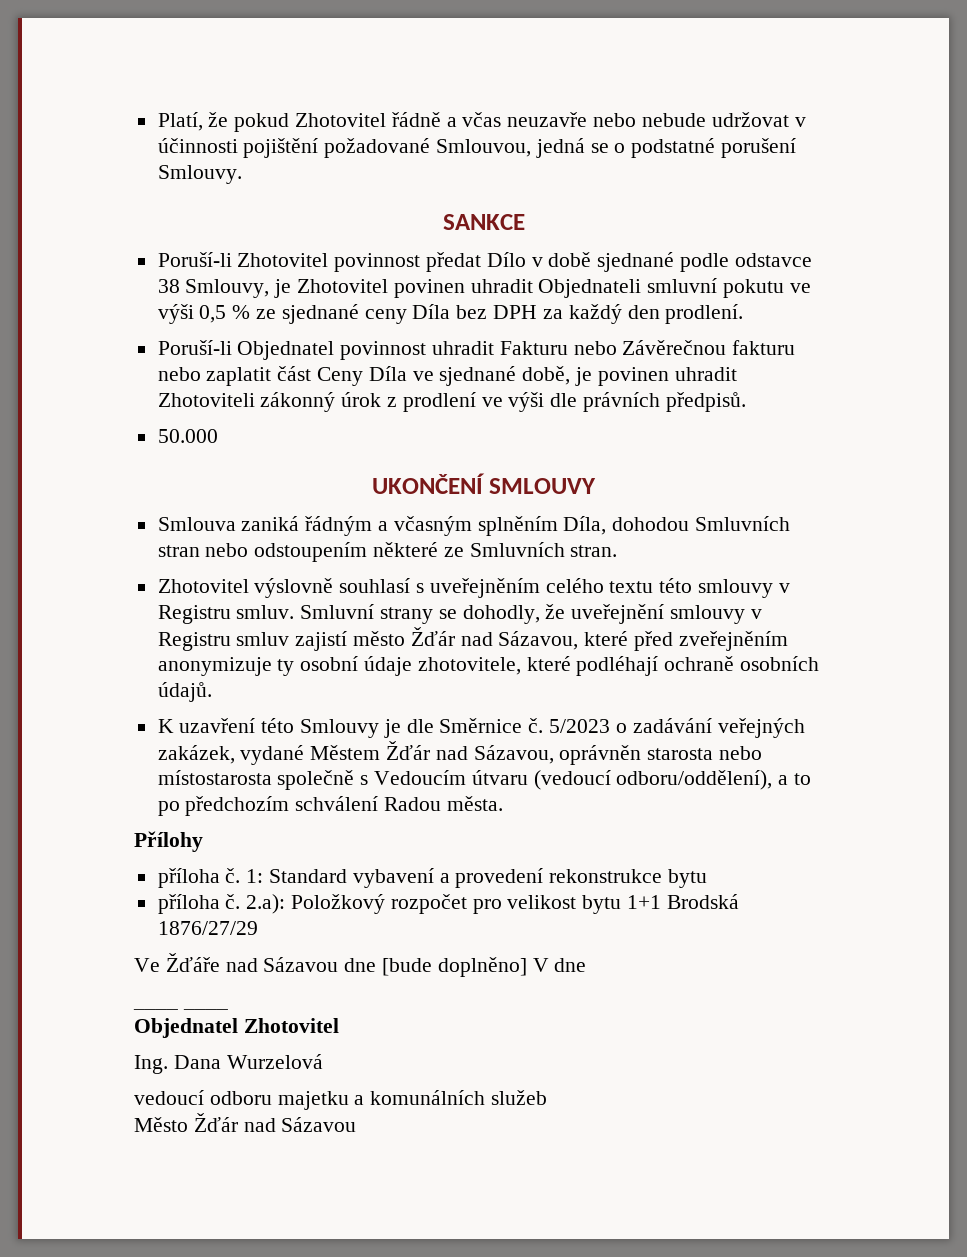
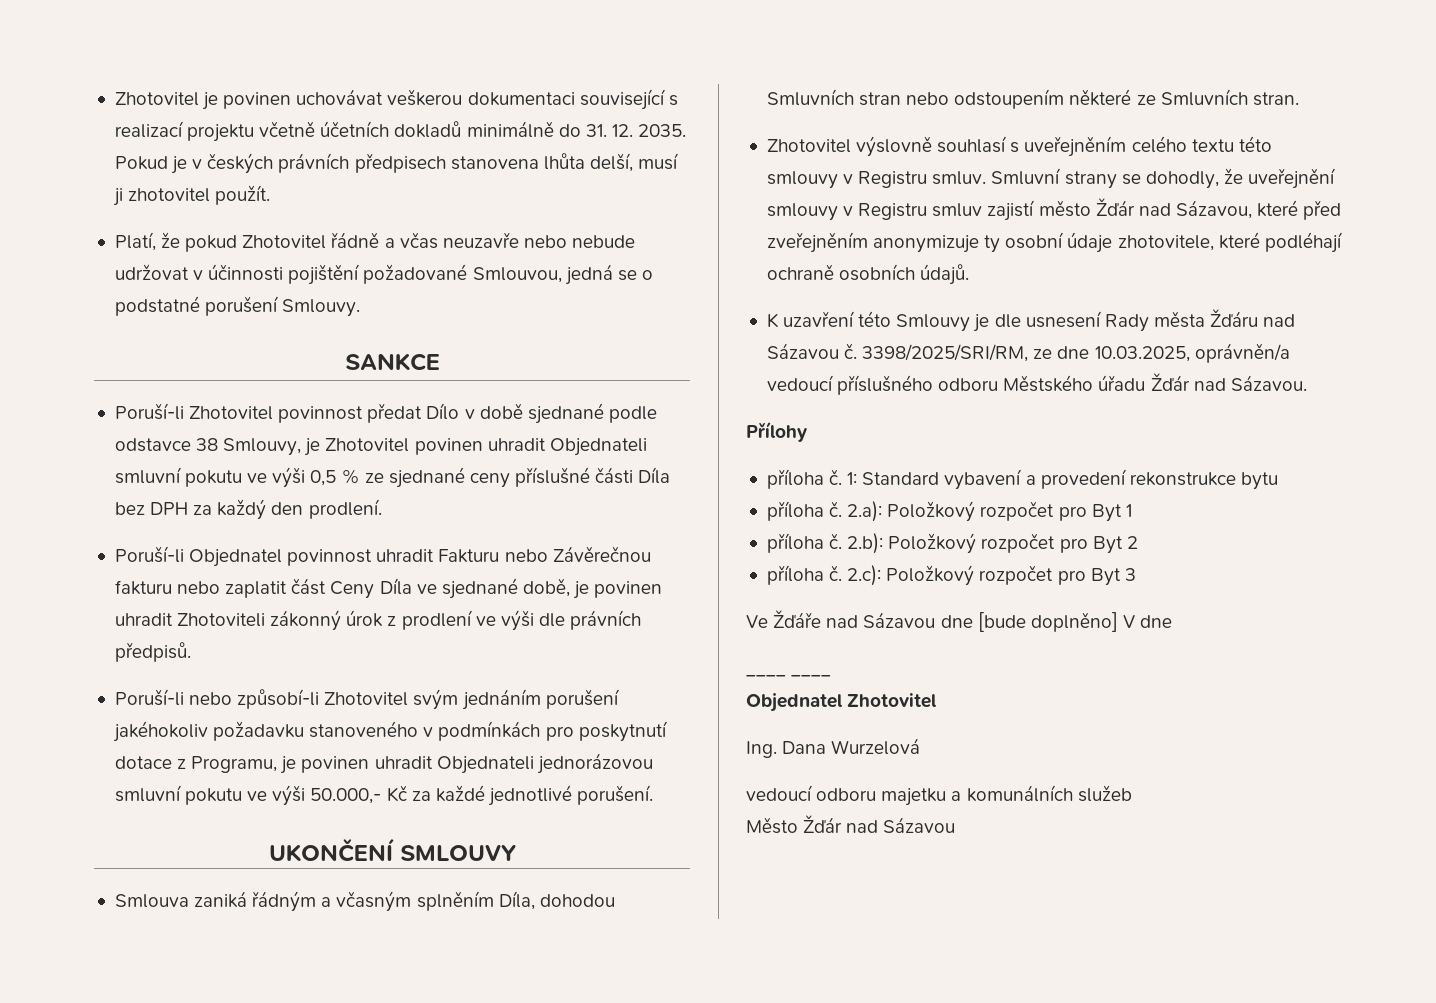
(157, 121) none -> [114,89,678,110] [114,121,687,142] [114,153,680,174] [112,185,271,206] Zhotovitel je povinen uchovávat veškerou dokumentaci související s realizací projektu včetně účetních dokladů minimálně do 31. 12. 2035. Pokud je v českých právních předpisech stanovena lhůta delší, musí ji zhotovitel použít. //
(407, 316) none -> [515,467,634,487] příslušné části
[157,429,218,443] 50.000 -> [114,689,620,710] [112,721,668,742] [114,753,653,774] [114,785,654,806] Poruší-li nebo způsobí-li Zhotovitel svým jednáním porušení jakéhokoliv požadavku stanoveného v podmínkách pro poskytnutí dotace z Programu, je povinen uhradit Objednateli jednorázovou smluvní pokutu ve výši 50.000,- Kč za každé jednotlivé porušení.
[439,718,805,738] [157,741,763,765] [157,770,812,790] [157,796,503,816] Směrnice č. 5/2023 o zadávání veřejných zakázek, vydané Městem Žďár nad Sázavou, oprávněn starosta nebo místostarosta společně s Vedoucím útvaru (vedoucí odboru/oddělení), a to po předchozím schválení Radou města. -> [1025,309,1296,332] [766,343,1290,363] [766,373,1307,395] usnesení Rady města Žďáru nad Sázavou č. 3398/2025/SRI/RM, ze dne 10.03.2025, oprávněn/a vedoucí příslušného odboru Městského úřadu Žďár nad Sázavou.
[507,894,739,914] [157,921,258,935] velikost bytu 1+1 Brodská 1876/27/29 -> [1091,504,1132,522] [766,533,1138,554] [766,565,1136,586] Byt 1 // příloha č. 2.b): Položkový rozpočet pro Byt 2 // příloha č. 2.c): Položkový rozpočet pro Byt 3

